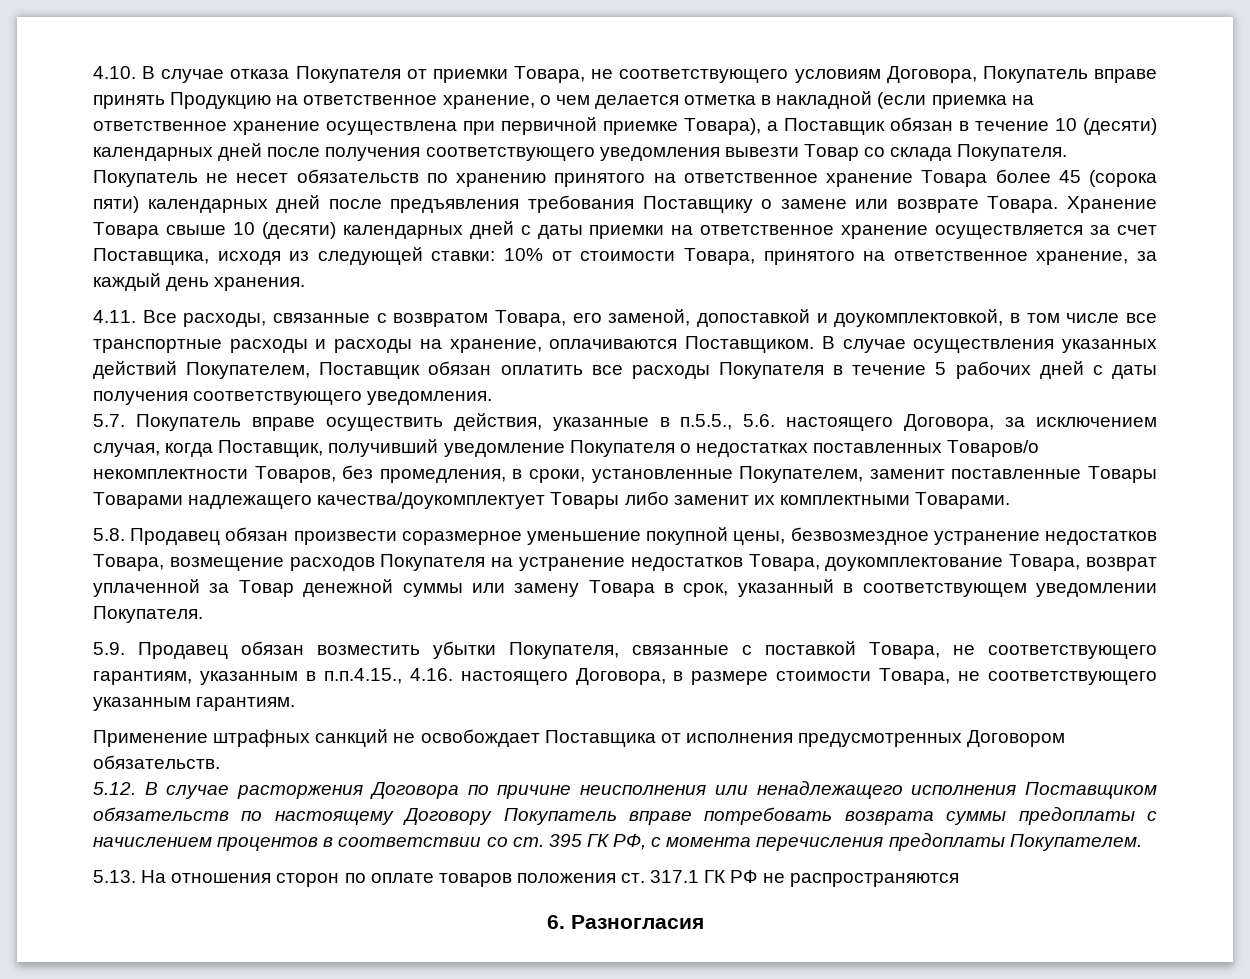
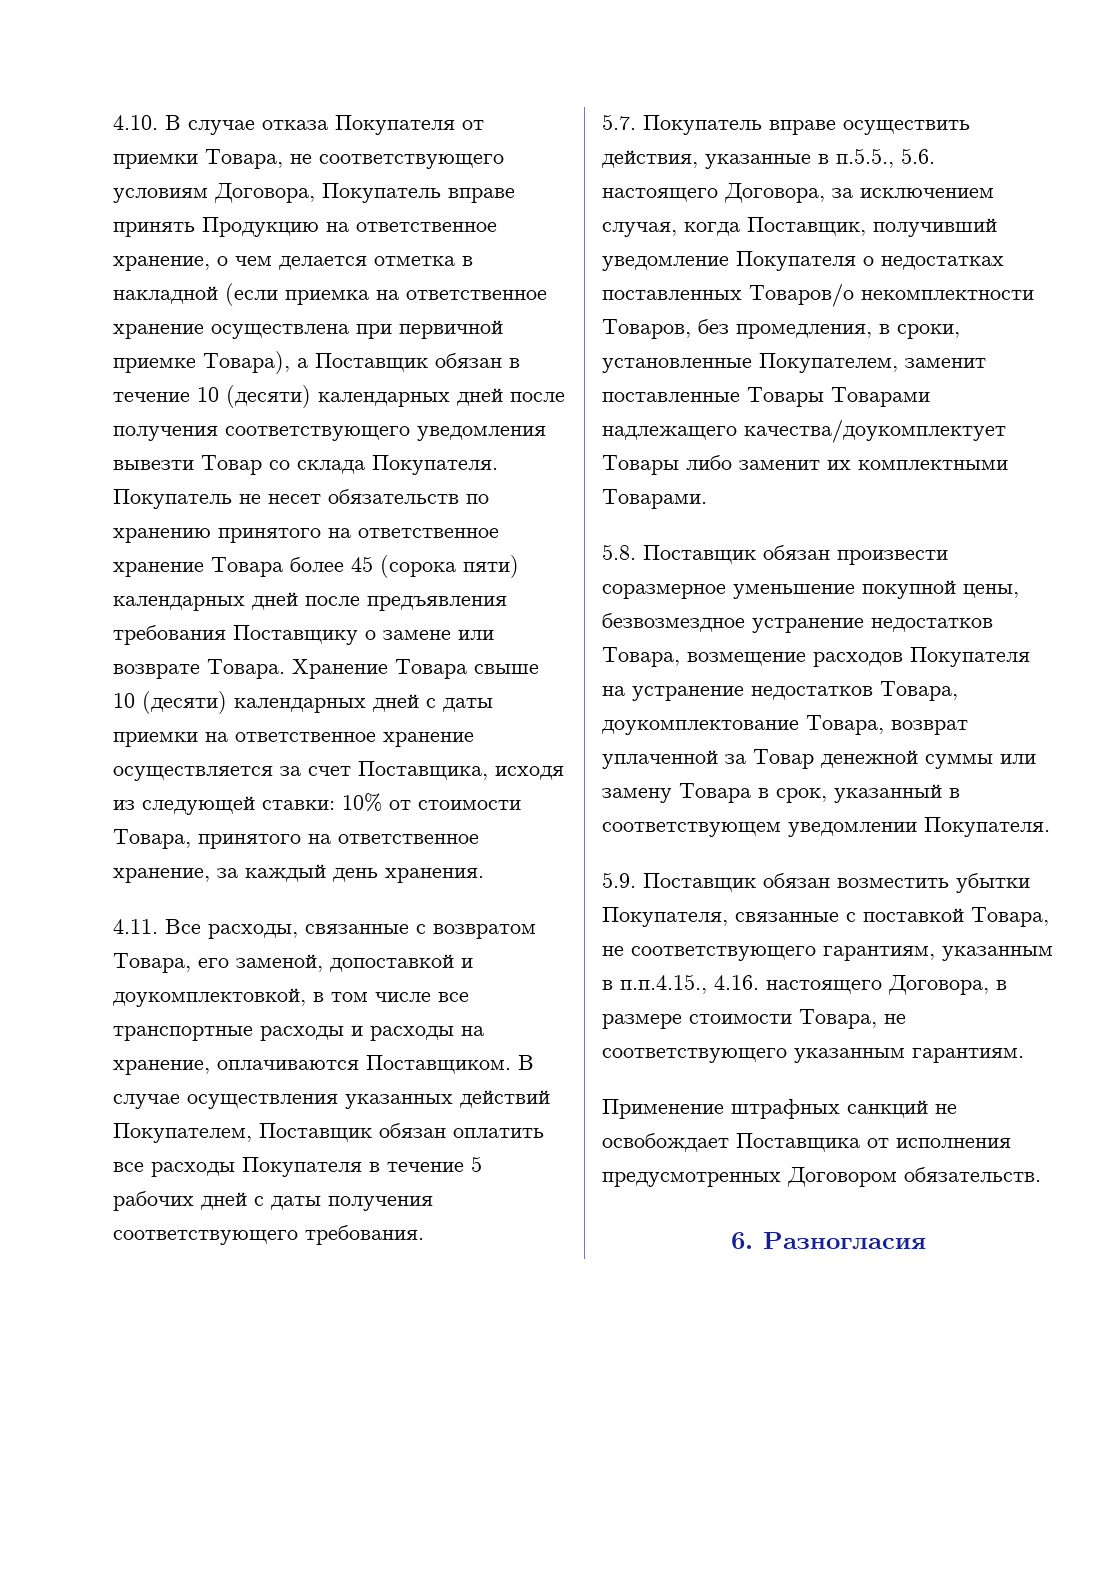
[367,391,493,405] уведомления. -> [305,1225,424,1245] требования.
[130,528,221,545] Продавец -> [643,545,756,564] Поставщик
[138,642,228,659] Продавец -> [643,873,756,892] Поставщик
[93,780,1157,799] [93,806,1157,825] [93,832,1142,851] [93,870,959,887] // 5.12. В случае расторжения Договора по причине неисполнения или ненадлежащего исполнения Поставщиком обязательств по настоящему Договору Покупатель вправе потребовать возврата суммы предоплаты с начислением процентов в соответствии со ст. 395 ГК РФ, с момента перечисления предоплаты Покупателем. // 5.13. На отношения сторон по оплате товаров положения ст. 317.1 ГК РФ не распространяются -> (1041, 1174) none

